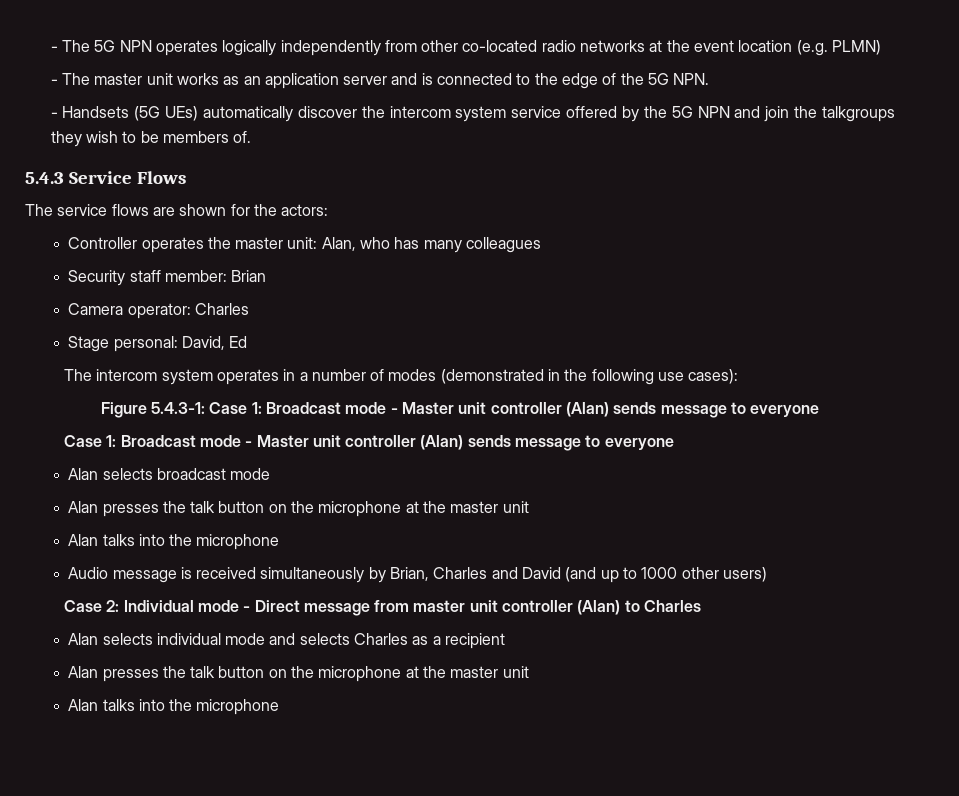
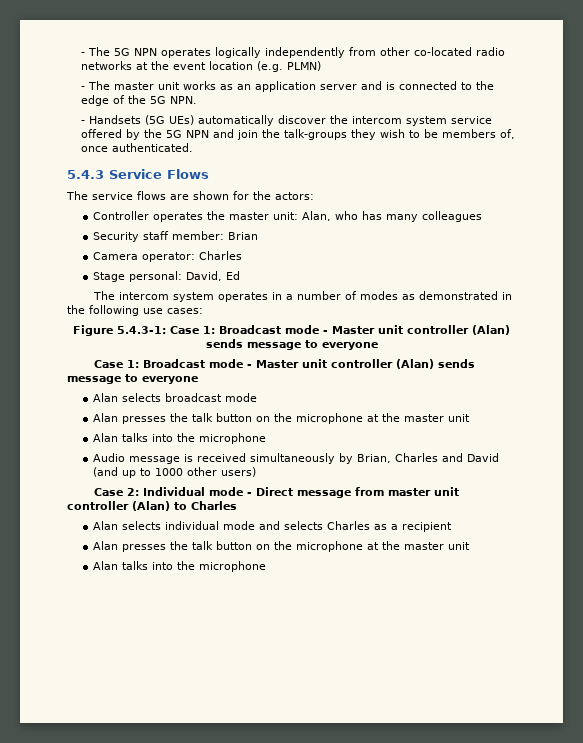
[821,106,895,122] talkgroups -> [283,129,347,140] talk-groups
[233,131,252,143] of. -> [499,129,515,139] [80,143,193,152] of, once authenticated.
[440,369,544,384] (demonstrated -> [402,291,499,300] as demonstrated
[688,369,739,384] cases): -> [167,308,203,314] cases:

